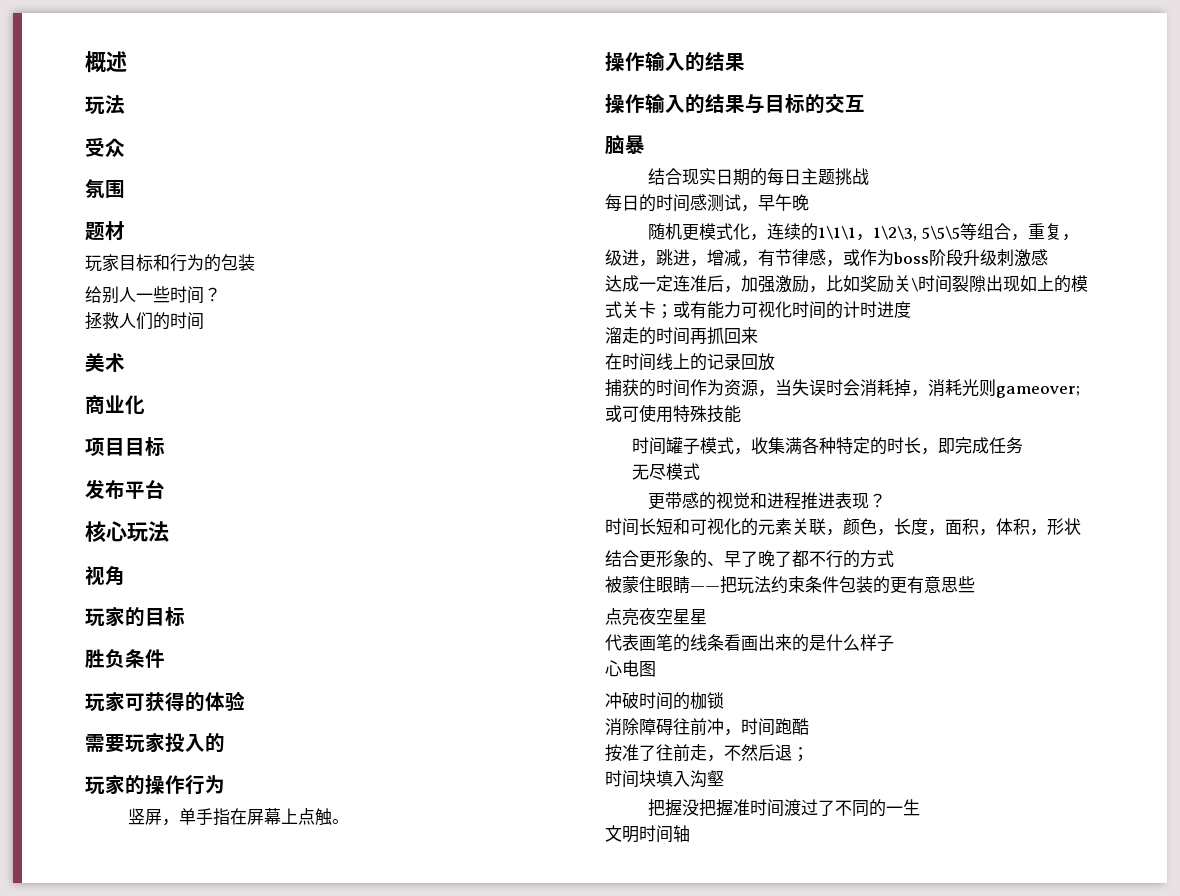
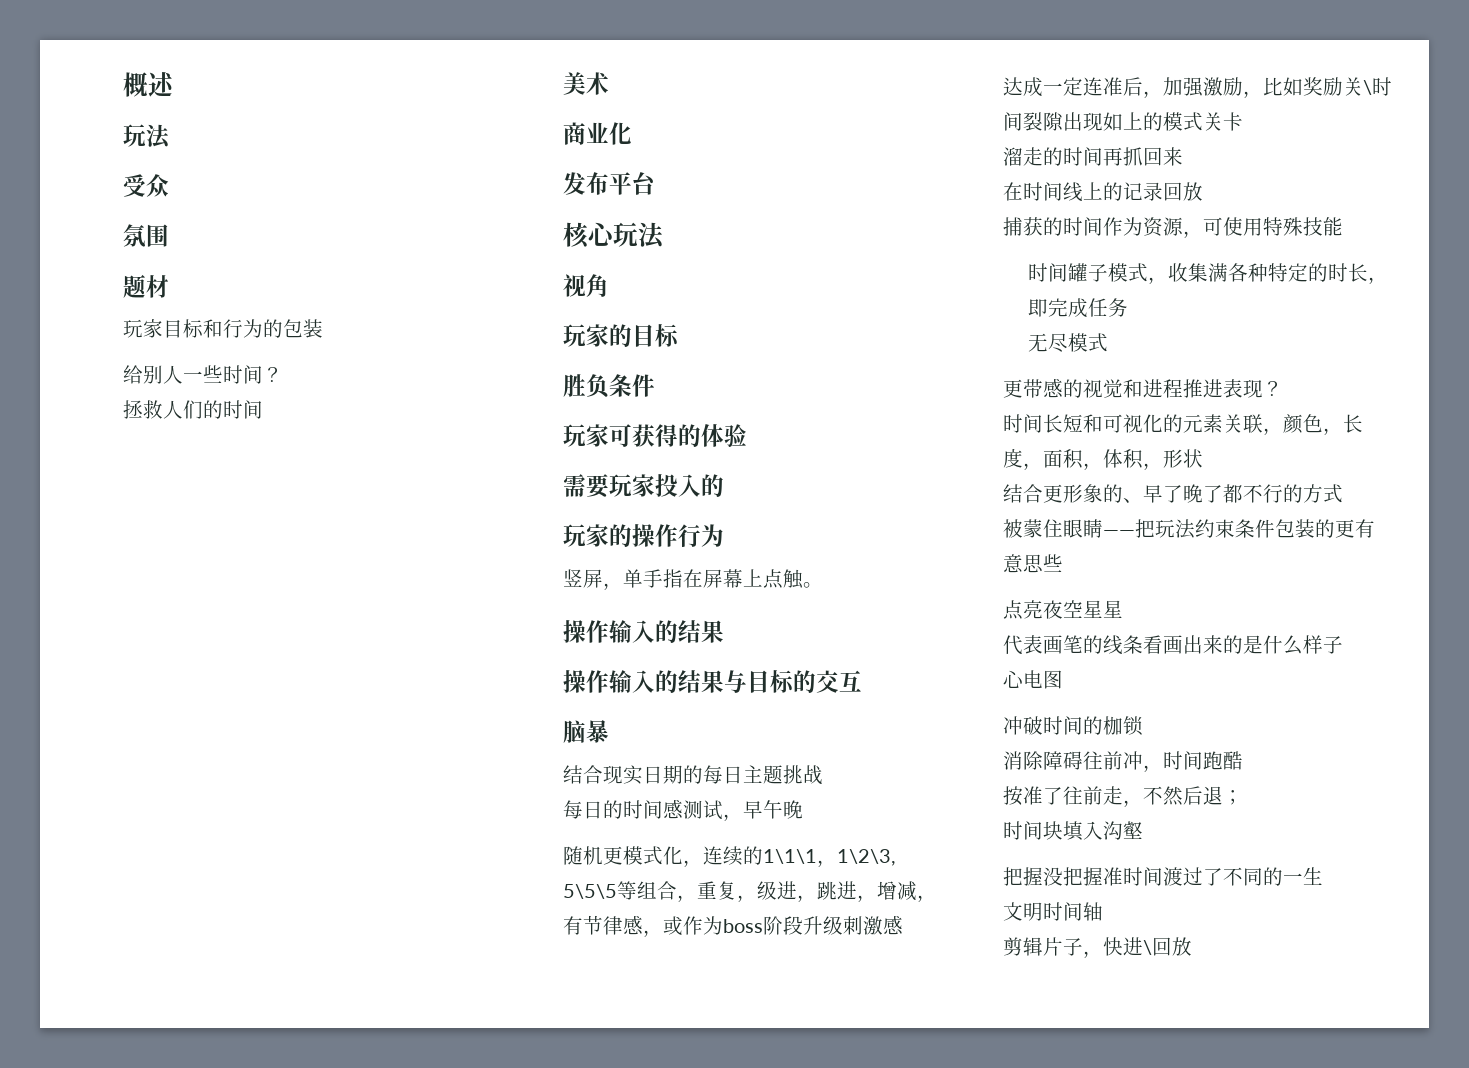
[85,437,165,456] // 项目目标 -> (632, 133) none
[656,301,911,319] ；或有能力可视化时间的计时进度 -> (1243, 121) none
[775,379,1080,398] [605,405,622,422] 当失误时会消耗掉，消耗光则gameover;或 -> (1203, 234) none
(690, 833) none -> [1003,937,1192,958] // 剪辑片子，快进\回放

